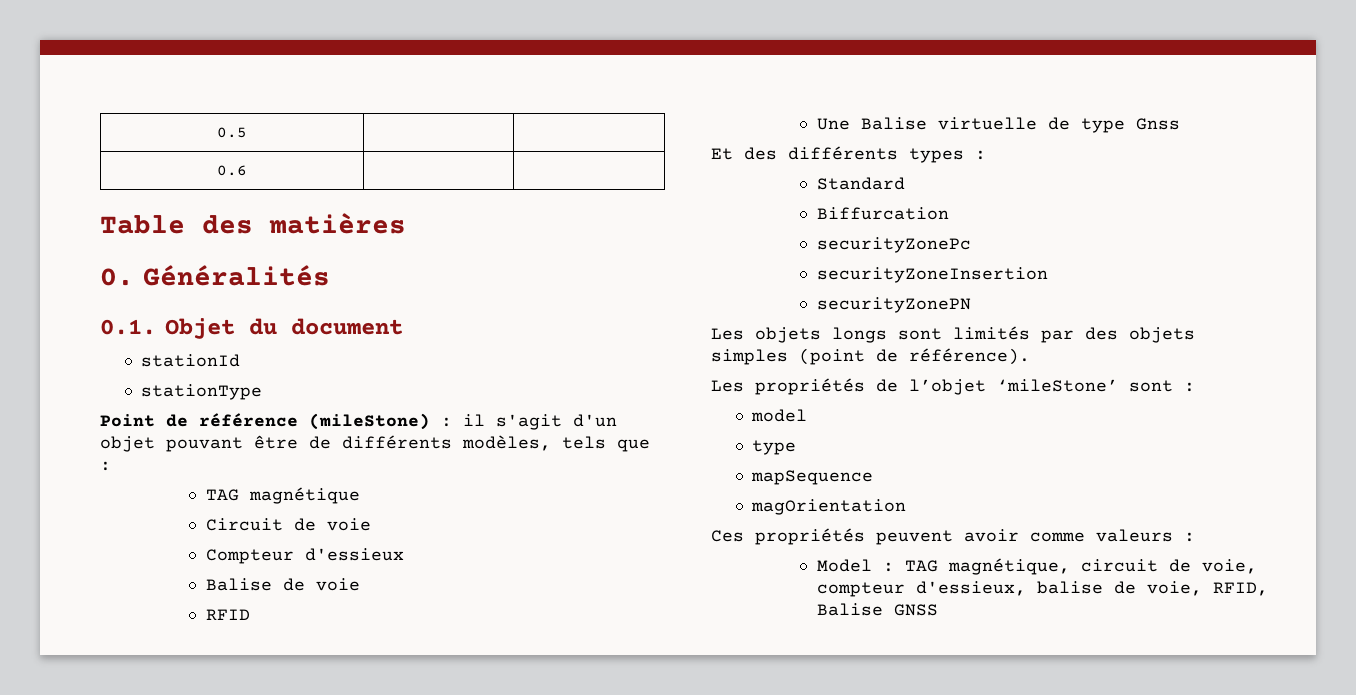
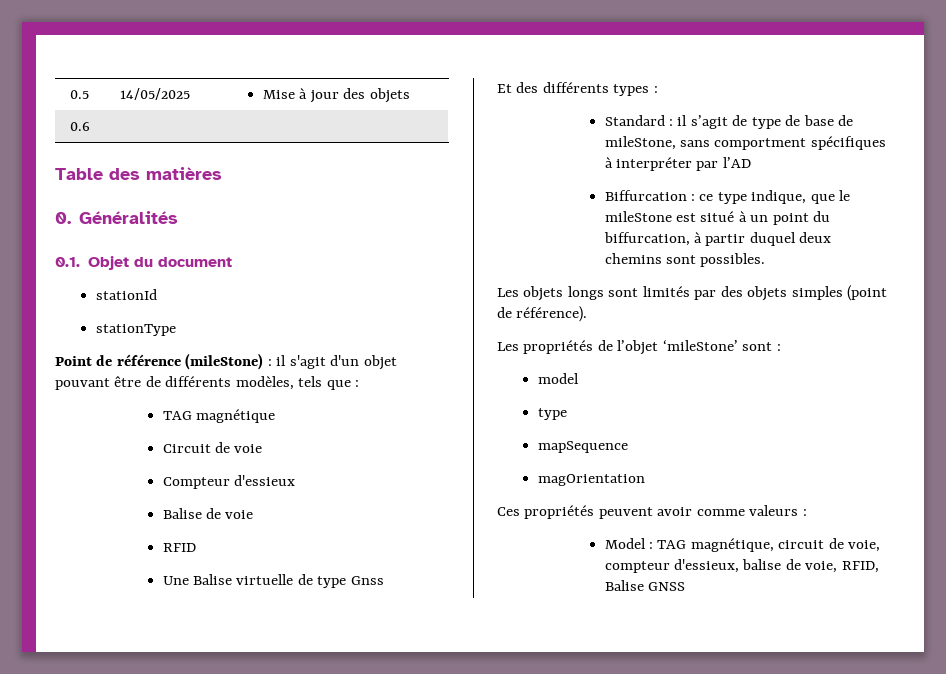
(247, 132) | -> [120,88,190,100] [262,88,410,103] 14/05/2025 | Mise à jour des objets
[816,207,949,220] [816,237,971,253] [816,267,1048,283] [816,297,971,313] // Biffurcation // securityZonePc // securityZoneInsertion // securityZonePN -> [668,115,854,129] [604,136,886,150] [604,157,751,171] [604,190,851,204] [604,211,831,225] [603,232,832,246] [604,253,766,267] : il s’agit de type de base de mileStone, sans comportment spécifiques à interpréter par l’AD // Biffurcation : ce type indique, que le mileStone est situé à un point du biffurcation, à partir duquel deux chemins sont possibles.

